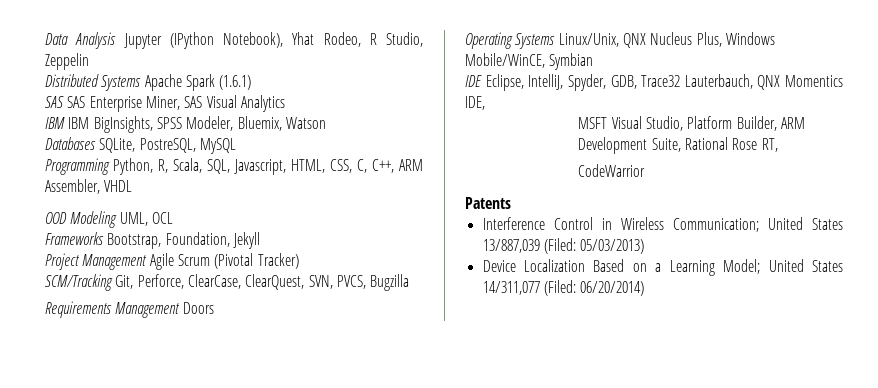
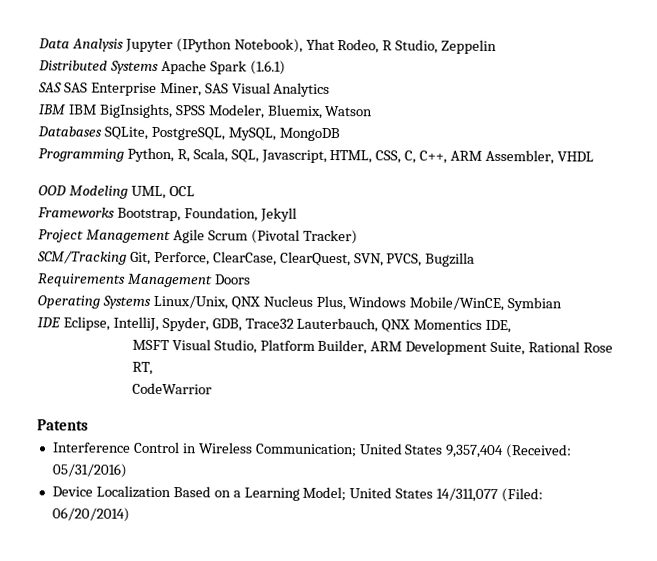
[139,138,236,154] PostreSQL, MySQL -> [150,126,340,142] PostgreSQL, MySQL, MongoDB
[482,238,645,254] 13/887,039 (Filed: 05/03/2013) -> [445,444,573,459] [51,463,127,478] 9,357,404 (Received: 05/31/2016)

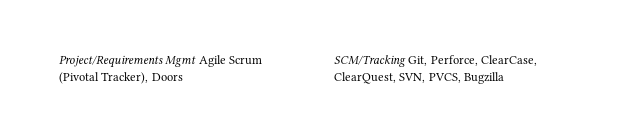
[38,38,498,54] [38,59,286,75] [38,82,331,98] [38,103,374,119] [37,126,340,142] [38,147,594,165] [38,185,195,200] [37,207,297,222] [38,229,171,244] Data Analysis Jupyter (IPython Notebook), Yhat Rodeo, R Studio, Zeppelin // Distributed Systems Apache Spark (1.6.1) // SAS SAS Enterprise Miner, SAS Visual Analytics // IBM IBM BigInsights, SPSS Modeler, Bluemix, Watson // Databases SQLite, PostgreSQL, MySQL, MongoDB // Programming Python, R, Scala, SQL, Javascript, HTML, CSS, C, C++, ARM Assembler, VHDL // OOD Modeling UML, OCL // Frameworks Bootstrap, Foundation, Jekyll // Project Management -> [59,55,197,68] Project/Requirements Mgmt
[302,229,358,245] Tracker) -> [101,72,183,84] Tracker), Doors
[37,273,251,288] [37,294,563,312] [37,316,512,334] [131,339,614,356] [131,361,153,375] [131,382,212,395] [37,419,89,431] [51,441,573,459] [51,463,127,478] [51,485,544,503] [51,507,130,522] // Requirements Management Doors // Operating Systems Linux/Unix, QNX Nucleus Plus, Windows Mobile/WinCE, Symbian // IDE Eclipse, IntelliJ, Spyder, GDB, Trace32 Lauterbauch, QNX Momentics IDE, // MSFT Visual Studio, Platform Builder, ARM Development Suite, Rational Rose RT, // CodeWarrior // Patents // Interference Control in Wireless Communication; United States 9,357,404 (Received: 05/31/2016) // Device Localization Based on a Learning Model; United States 14/311,077 (Filed: 06/20/2014) -> (505, 78) none

